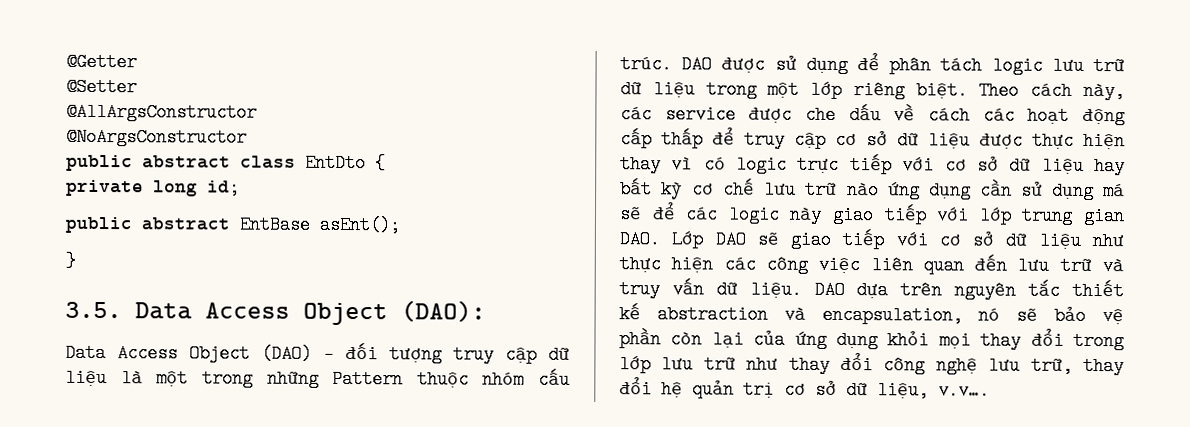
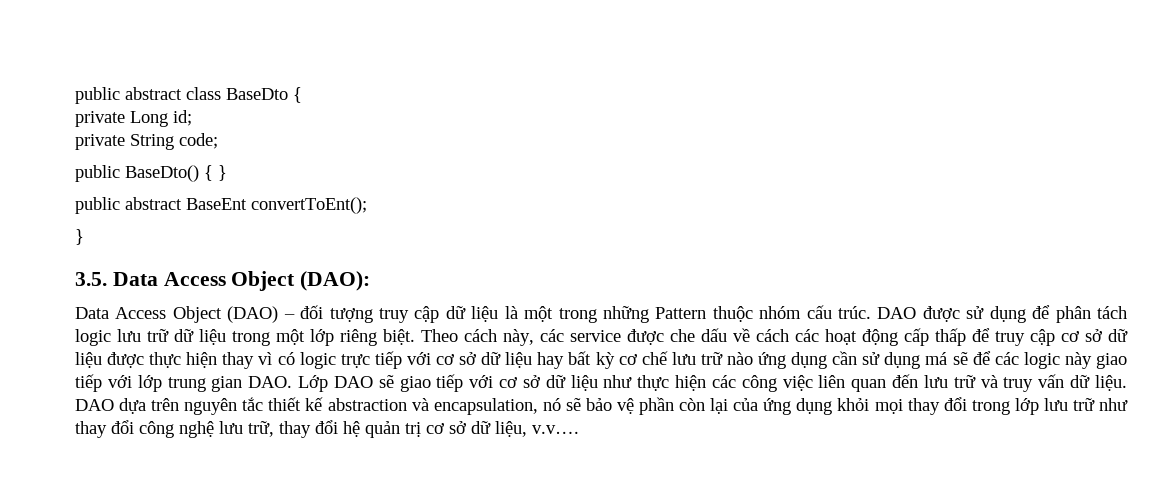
[66,52,137,72] [66,77,137,97] [66,102,257,122] [66,127,247,147] [66,153,386,173] [66,178,240,197] [65,215,400,235] @Getter // @Setter // @AllArgsConstructor // @NoArgsConstructor // public abstract class EntDto { // private long id; // public abstract EntBase asEnt(); -> [75,87,302,104] [75,110,192,127] [75,133,218,150] [75,165,227,182] [75,197,367,214] public abstract class BaseDto { // private Long id; // private String code; // public BaseDto() { } // public abstract BaseEnt convertToEnt();

